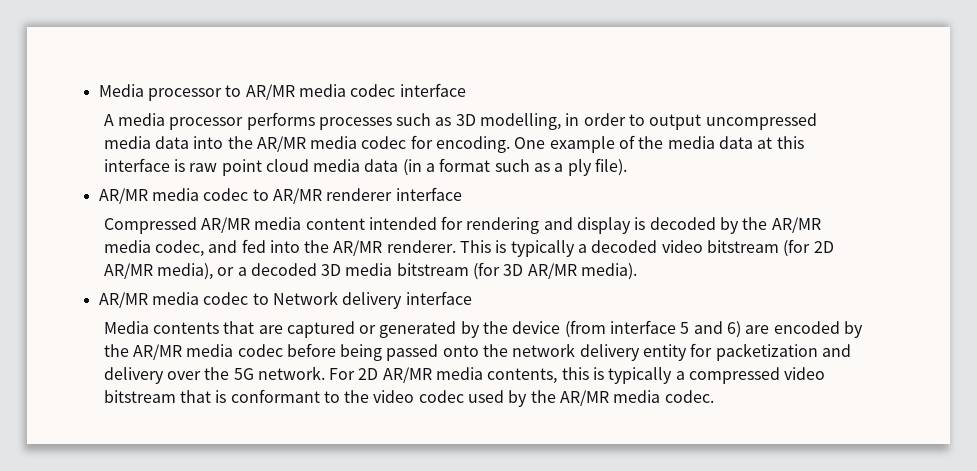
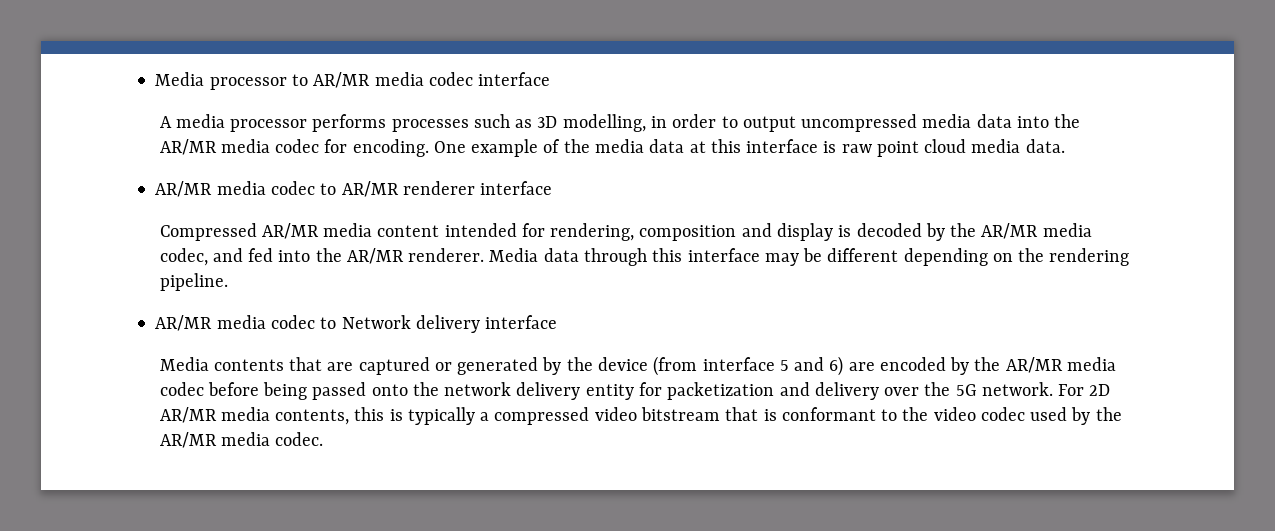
[364,158,628,176] data (in a format such as a ply file). -> [1025,139,1065,153] data.
[466,217,540,234] rendering -> [550,223,737,241] rendering, composition
[460,239,834,257] [103,262,638,280] This is typically a decoded video bitstream (for 2D AR/MR media), or a decoded 3D media bitstream (for 3D AR/MR media). -> [489,248,1130,266] [159,273,228,291] Media data through this interface may be different depending on the rendering pipeline.

